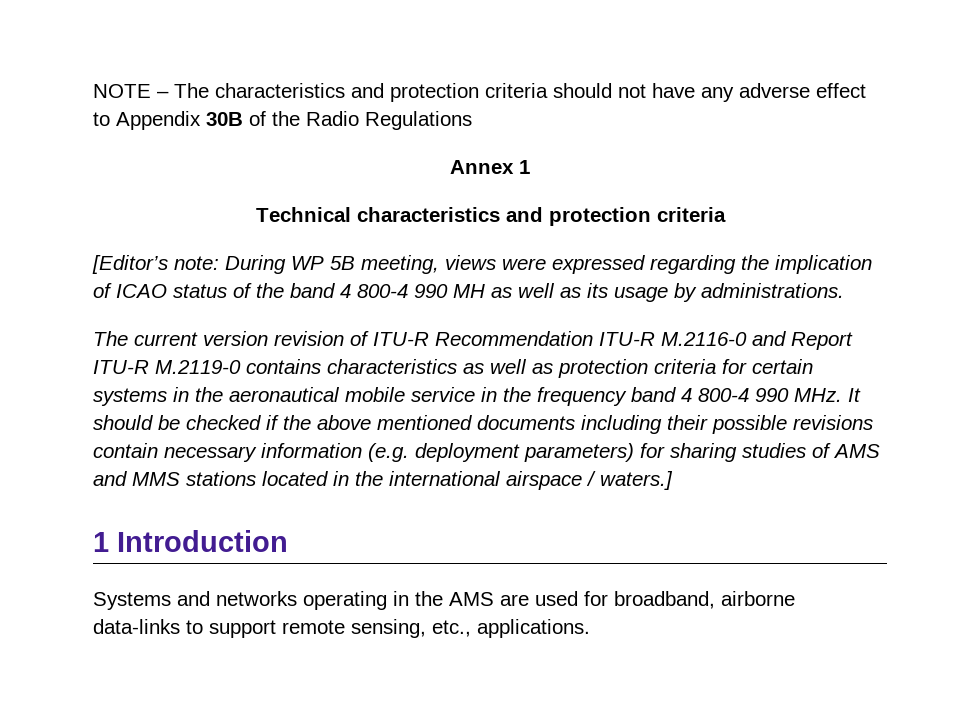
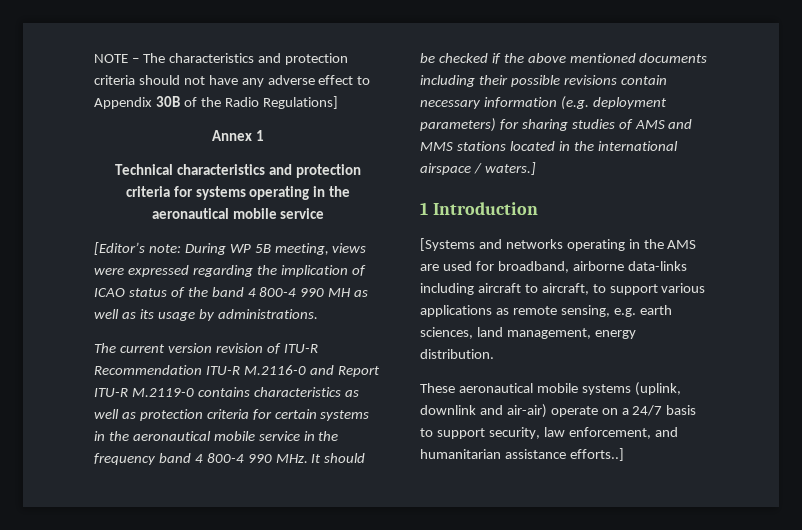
[365,111,472,130] Regulations -> [262,96,338,109] Regulations]
(726, 214) none -> [173,186,351,200] [151,208,325,219] for systems operating in the aeronautical mobile service
[93,592,171,610] Systems -> [420,238,475,251] [Systems
[186,619,590,638] to support remote sensing, etc., applications. -> [420,283,706,295] [420,305,672,317] [420,327,636,339] [420,349,494,359] [420,382,681,396] [420,404,697,418] [420,427,678,439] [420,448,624,461] including aircraft to aircraft, to support various applications as remote sensing, e.g. earth sciences, land management, energy distribution. // These aeronautical mobile systems (uplink, downlink and air-air) operate on a 24/7 basis to support security, law enforcement, and humanitarian assistance efforts..]

